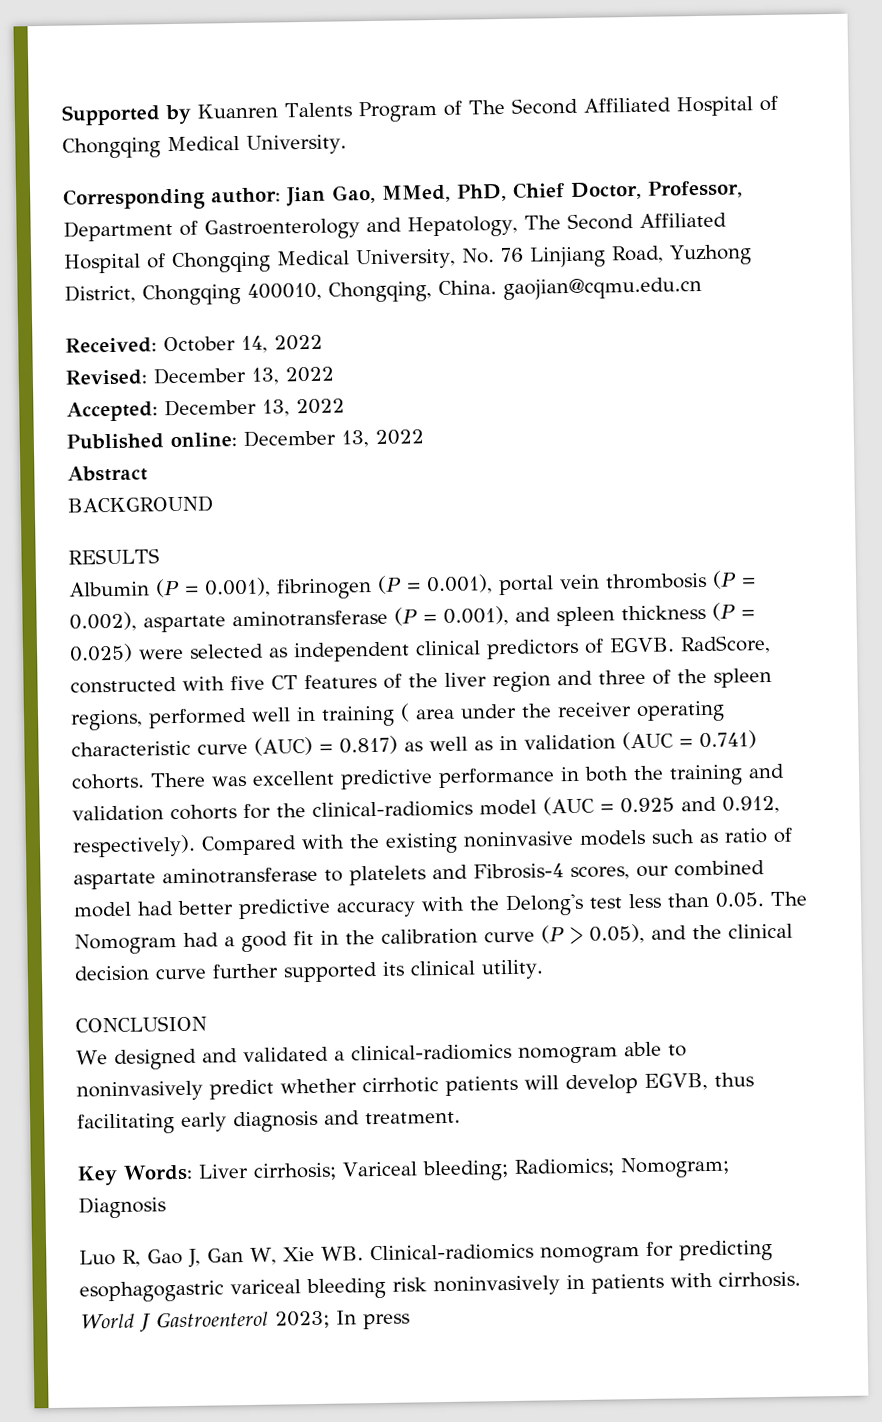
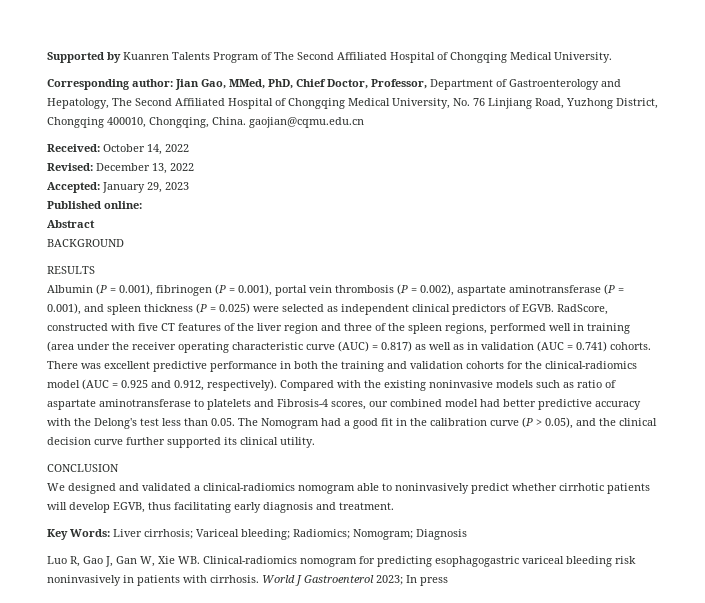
[164,398,345,417] December 13, 2022 -> [102,182,189,193] January 29, 2023
[243,429,424,448] December 13, 2022 -> (142, 205) none
[400,703,455,722] ( area -> [47,341,74,352] (area

